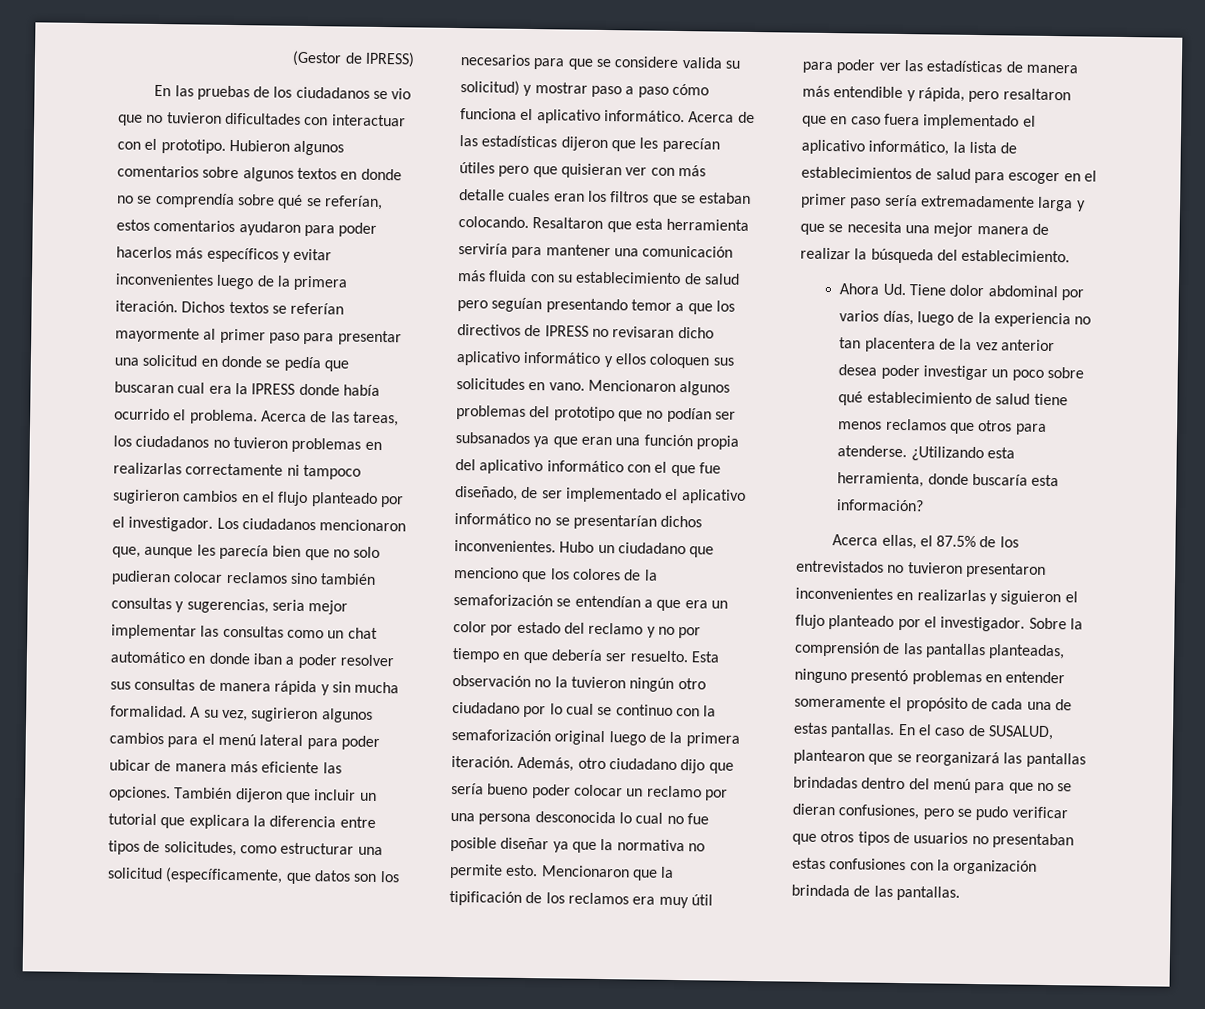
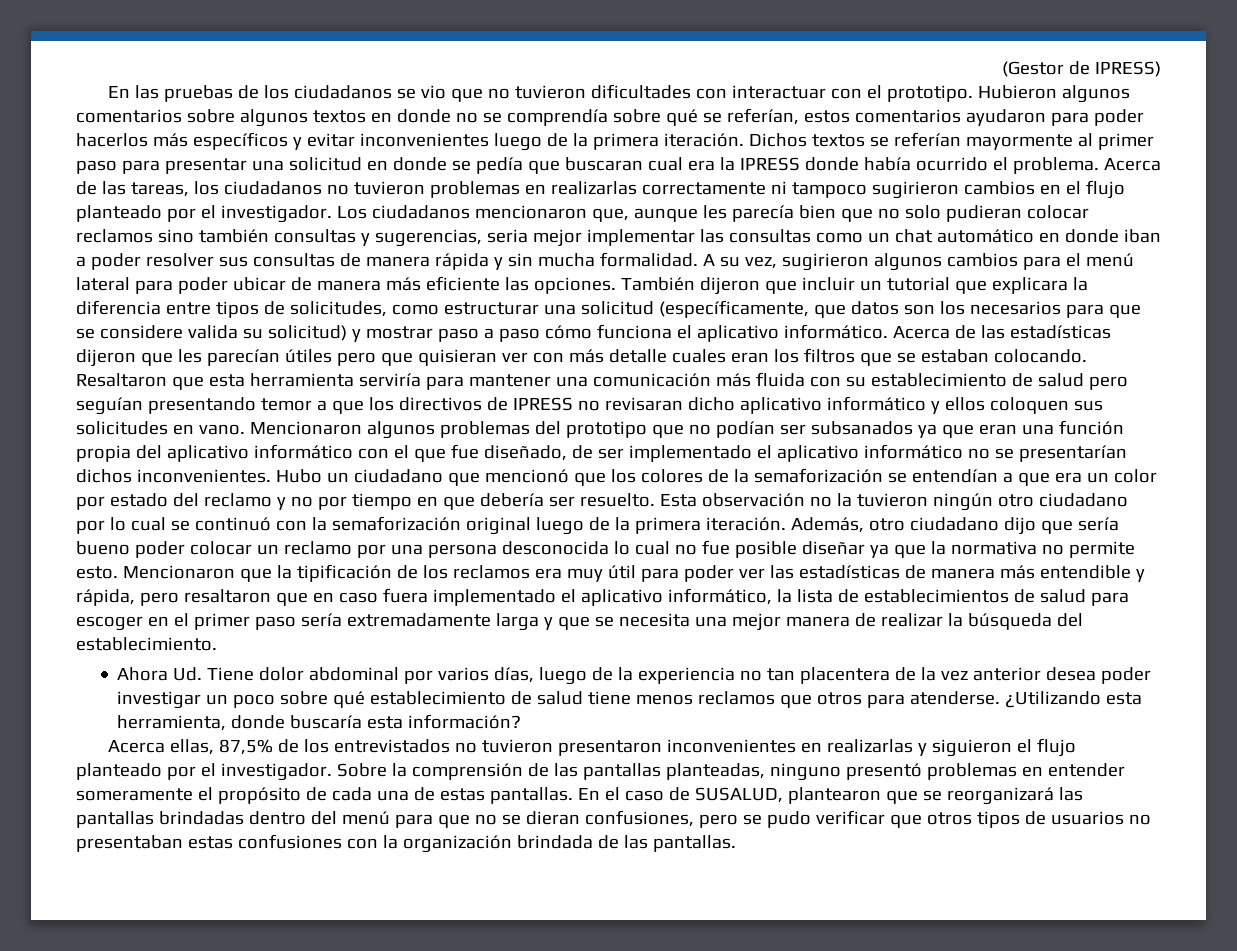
[453,567,519,579] menciono -> [484,469,569,483] mencionó
[615,704,673,716] continuo -> [194,517,271,531] continuó
[919,535,977,548] el 87.5% -> [219,739,274,755] 87,5%

